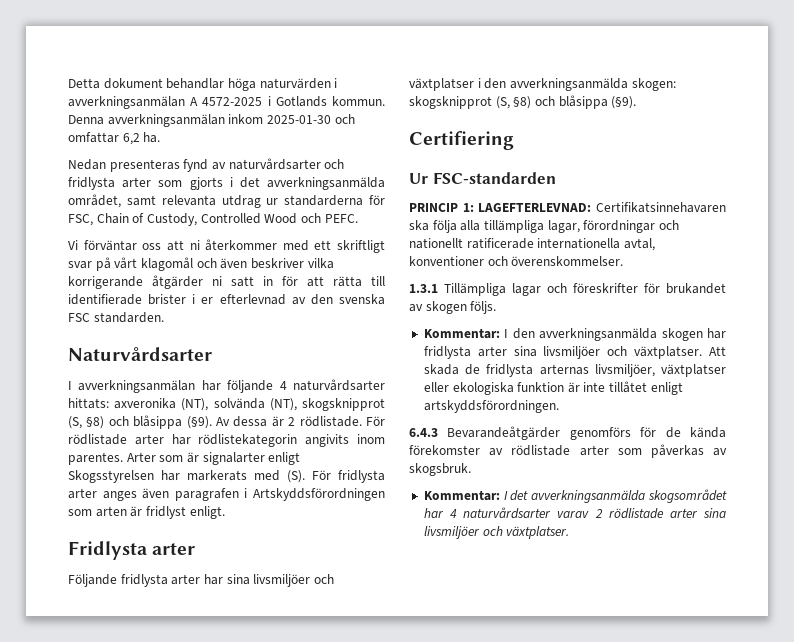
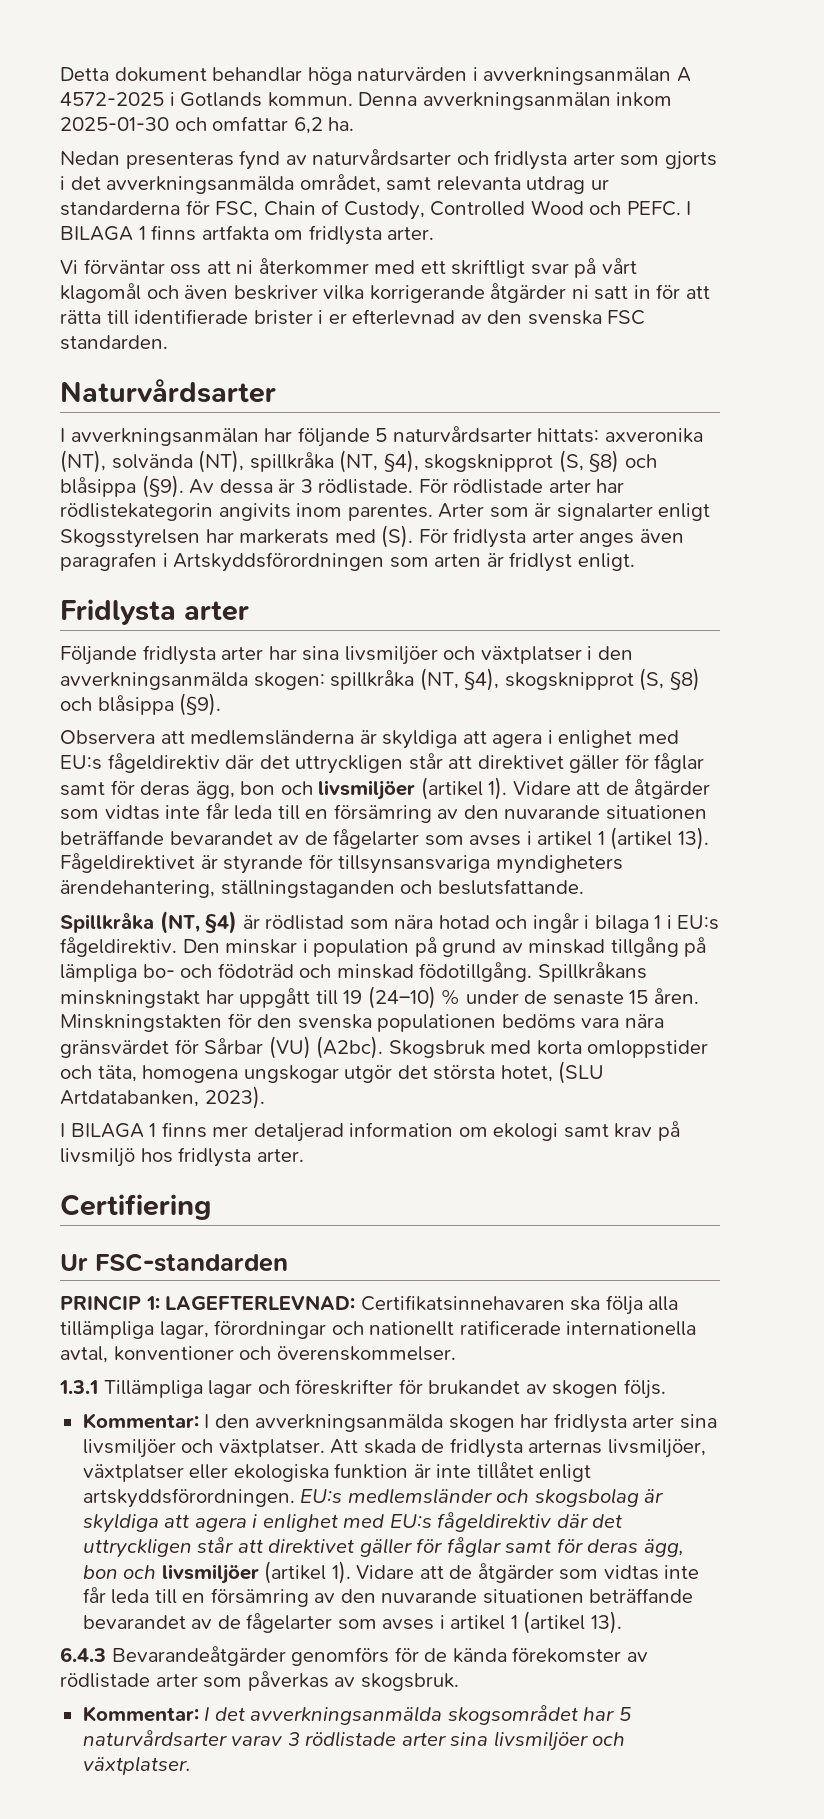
(358, 218) none -> [686,201,692,215] [60,225,435,245] I BILAGA 1 finns artfakta om fridlysta arter.
[279,381,287,390] 4 -> [375,428,388,442] 5
(297, 404) none -> [249,450,419,473] spillkråka (NT, §4),
[288,417,296,426] 2 -> [300,479,313,493] 3
[409,95,637,109] skogsknipprot (S, §8) och blåsippa (§9). -> [330,668,700,691] [60,693,222,716] [60,730,679,749] [60,753,705,774] [60,777,711,800] [60,803,707,823] [60,827,709,850] [60,853,623,874] [60,879,584,898] [60,911,720,934] [60,937,707,957] [60,962,647,982] [60,986,699,1009] [60,1013,664,1032] [60,1036,709,1059] [60,1061,605,1084] [60,1086,265,1109] [60,1121,680,1142] [60,1147,304,1167] spillkråka (NT, §4), skogsknipprot (S, §8) och blåsippa (§9). // Observera att medlemsländerna är skyldiga att agera i enlighet med EU:s fågeldirektiv där det uttryckligen står att direktivet gäller för fåglar samt för deras ägg, bon och livsmiljöer (artikel 1). Vidare att de åtgärder som vidtas inte får leda till en försämring av den nuvarande situationen beträffande bevarandet av de fågelarter som avses i artikel 1 (artikel 13). Fågeldirektivet är styrande för tillsynsansvariga myndigheters ärendehantering, ställningstaganden och beslutsfattande. // Spillkråka (NT, §4) är rödlistad som nära hotad och ingår i bilaga 1 i EU:s fågeldirektiv. Den minskar i population på grund av minskad tillgång på lämpliga bo- och födoträd och minskad födotillgång. Spillkråkans minskningstakt har uppgått till 19 (24–10) % under de senaste 15 åren. Minskningstakten för den svenska populationen bedöms vara nära gränsvärdet för Sårbar (VU) (A2bc). Skogsbruk med korta omloppstider och täta, homogena ungskogar utgör det största hotet, (SLU Artdatabanken, 2023). // I BILAGA 1 finns mer detaljerad information om ekologi samt krav på livsmiljö hos fridlysta arter.
(559, 406) none -> [300,1488,664,1507] [82,1512,623,1533] [82,1537,684,1558] [82,1561,700,1584] [82,1587,694,1607] [82,1611,622,1634] EU:s medlemsländer och skogsbolag är skyldiga att agera i enlighet med EU:s fågeldirektiv där det uttryckligen står att direktivet gäller för fåglar samt för deras ägg, bon och livsmiljöer (artikel 1). Vidare att de åtgärder som vidtas inte får leda till en försämring av den nuvarande situationen beträffande bevarandet av de fågelarter som avses i artikel 1 (artikel 13).
[450,509,458,518] 4 -> [618,1707,631,1721] 5
[594,509,603,518] 2 -> [287,1732,300,1746] 3

